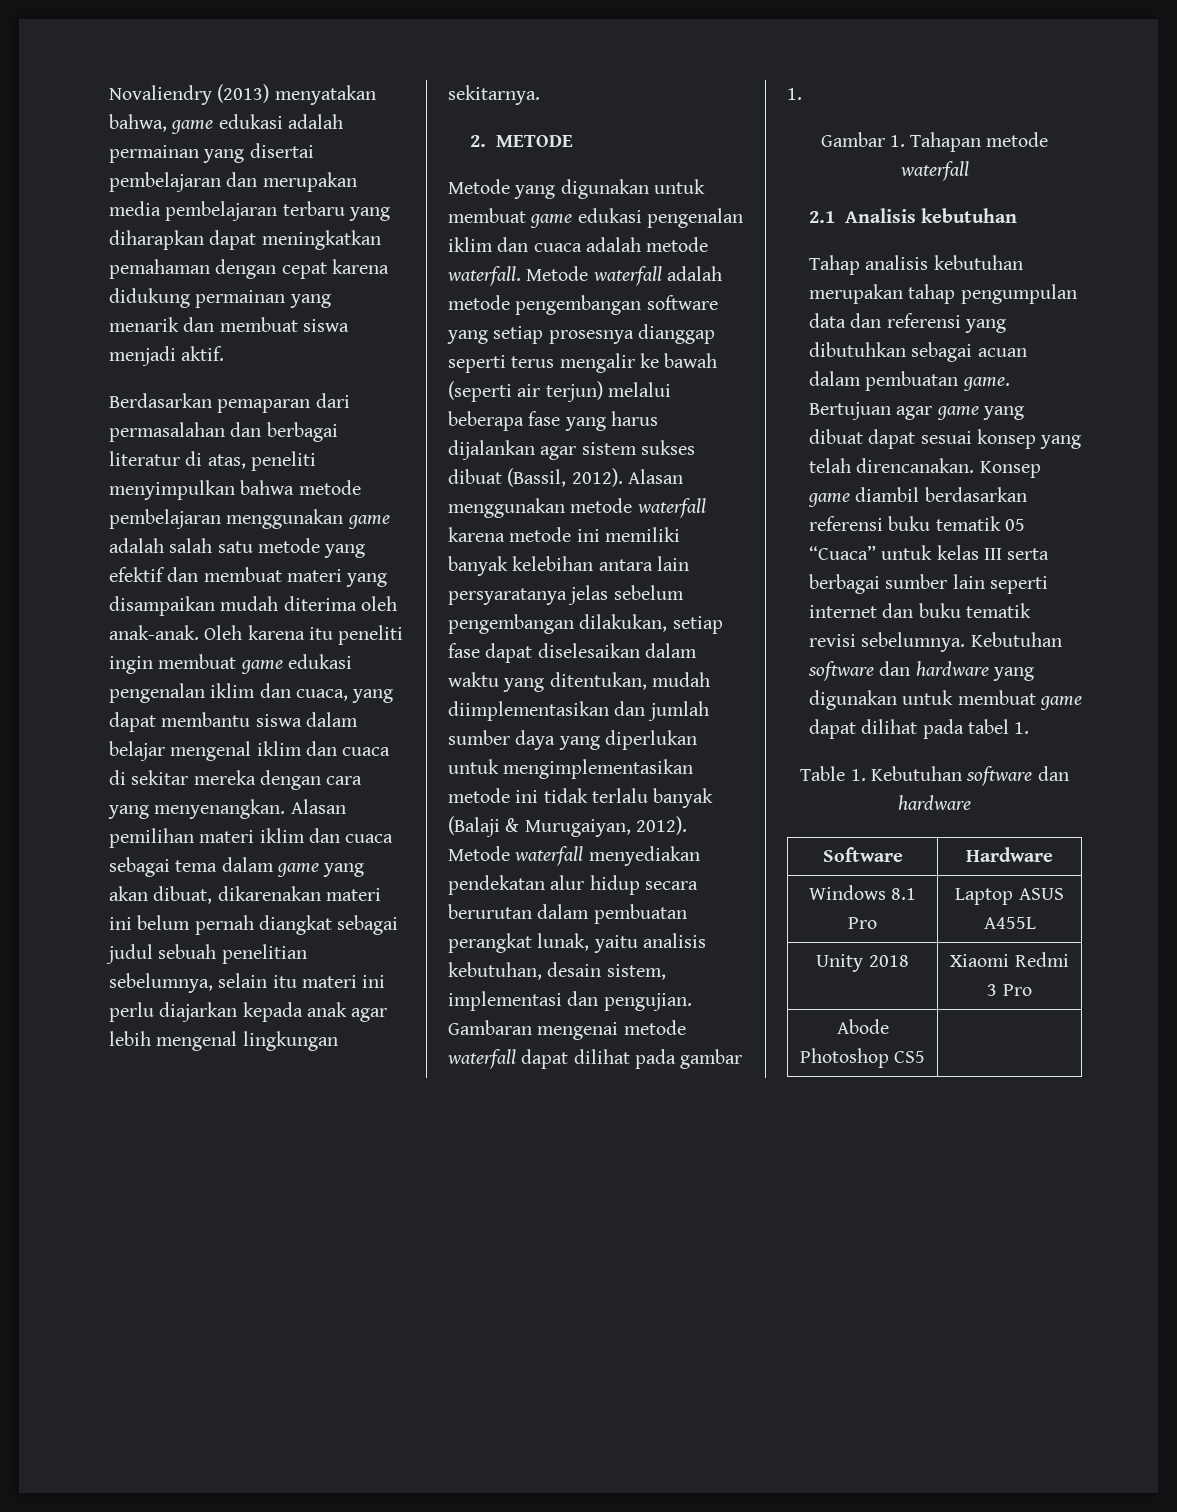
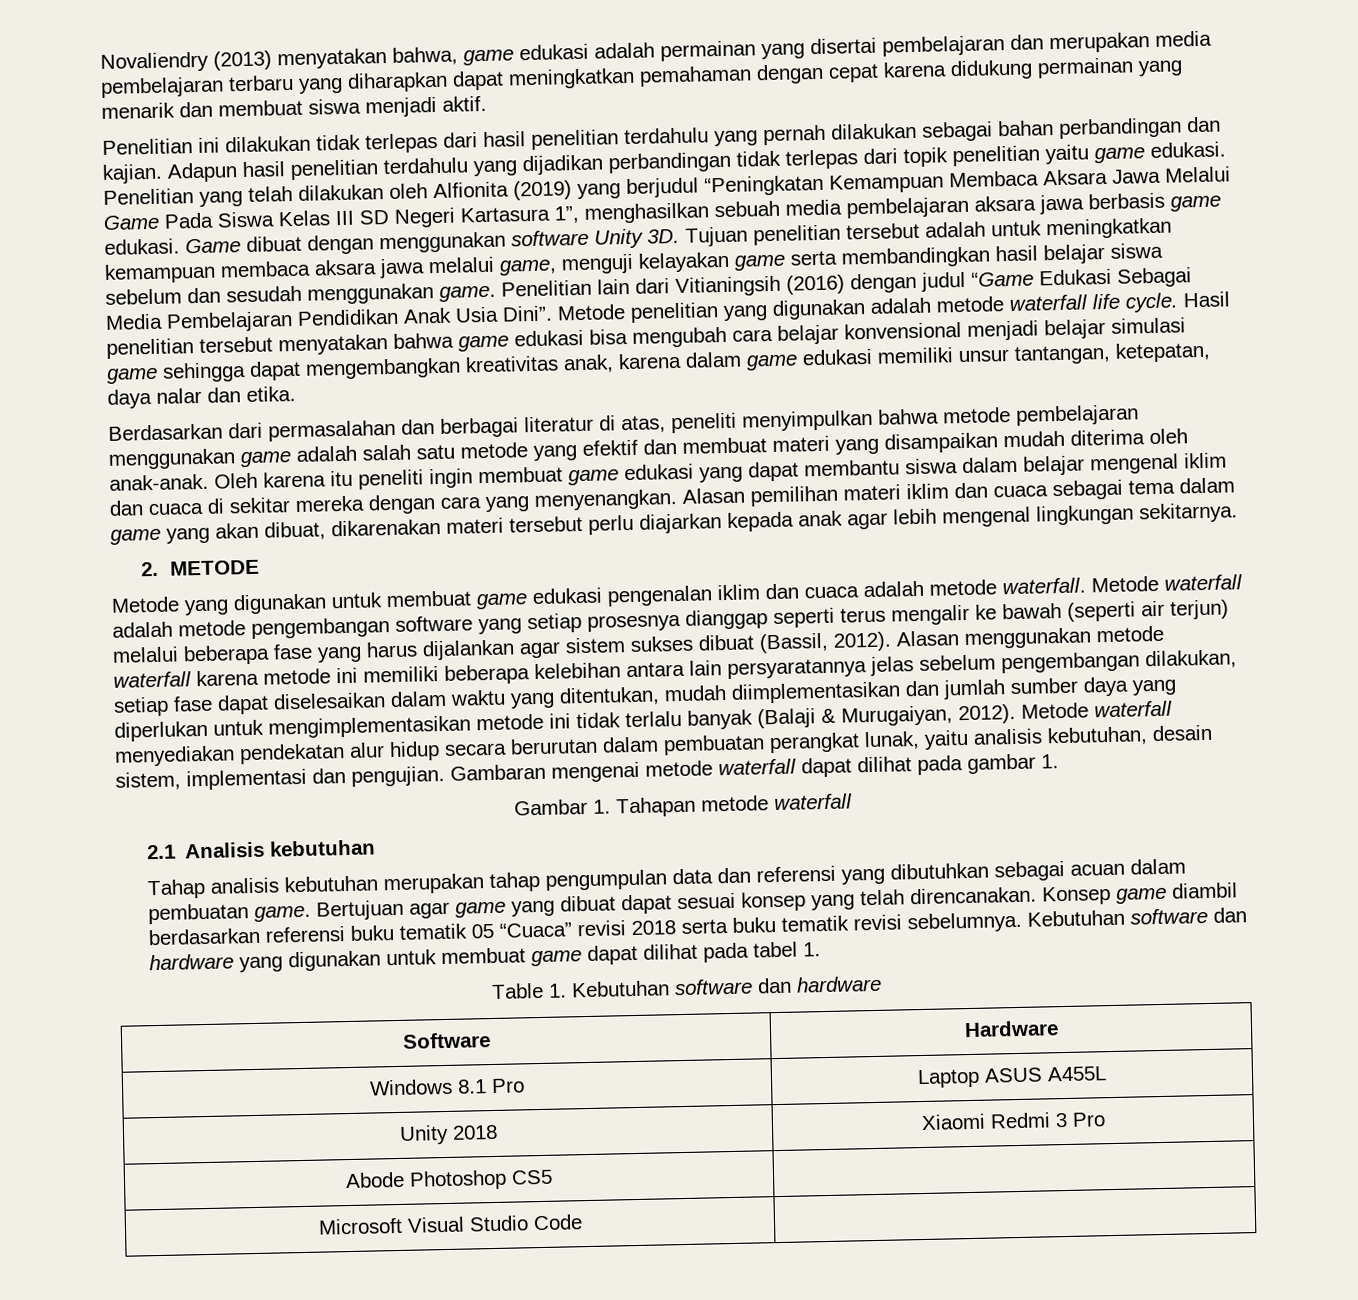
(225, 353) none -> [102,116,1221,155] [102,141,1226,184] [103,166,1231,207] [103,192,1221,230] [104,217,1172,255] [104,242,1163,284] [105,267,1192,305] [105,291,1230,333] [106,317,1186,359] [106,341,1211,384] [107,385,296,409] // Penelitian ini dilakukan tidak terlepas dari hasil penelitian terdahulu yang pernah dilakukan sebagai bahan perbandingan dan kajian. Adapun hasil penelitian terdahulu yang dijadikan perbandingan tidak terlepas dari topik penelitian yaitu game edukasi. Penelitian yang telah dilakukan oleh Alfionita (2019) yang berjudul “Peningkatan Kemampuan Membaca Aksara Jawa Melalui Game Pada Siswa Kelas III SD Negeri Kartasura 1”, menghasilkan sebuah media pembelajaran aksara jawa berbasis game edukasi. Game dibuat dengan menggunakan software Unity 3D. Tujuan penelitian tersebut adalah untuk meningkatkan kemampuan membaca aksara jawa melalui game, menguji kelayakan game serta membandingkan hasil belajar siswa sebelum dan sesudah menggunakan game. Penelitian lain dari Vitianingsih (2016) dengan judul “Game Edukasi Sebagai Media Pembelajaran Pendidikan Anak Usia Dini”. Metode penelitian yang digunakan adalah metode waterfall life cycle. Hasil penelitian tersebut menyatakan bahwa game edukasi bisa mengubah cara belajar konvensional menjadi belajar simulasi game sehingga dapat mengembangkan kreativitas anak, karena dalam game edukasi memiliki unsur tantangan, ketepatan, daya nalar dan etika.
[217,399,311,413] pemaparan -> (223, 432) none
[109,683,348,703] pengenalan iklim dan cuaca, -> (694, 472) none
[109,915,399,935] [106,944,307,964] [109,973,386,993] ini belum pernah diangkat sebagai judul sebuah penelitian sebelumnya, selain itu materi ini -> [509,515,583,533] tersebut
[448,556,508,576] banyak -> [444,664,530,685] beberapa
[448,588,567,605] persyaratanya -> [727,658,867,679] persyaratannya
[881,545,1050,560] [808,574,1048,594] [808,603,914,618] untuk kelas III serta berbagai sumber lain seperti internet dan -> [576,919,728,937] revisi 2018 serta
(926, 1057) none -> [317,1214,583,1235] // Microsoft Visual Studio Code |

